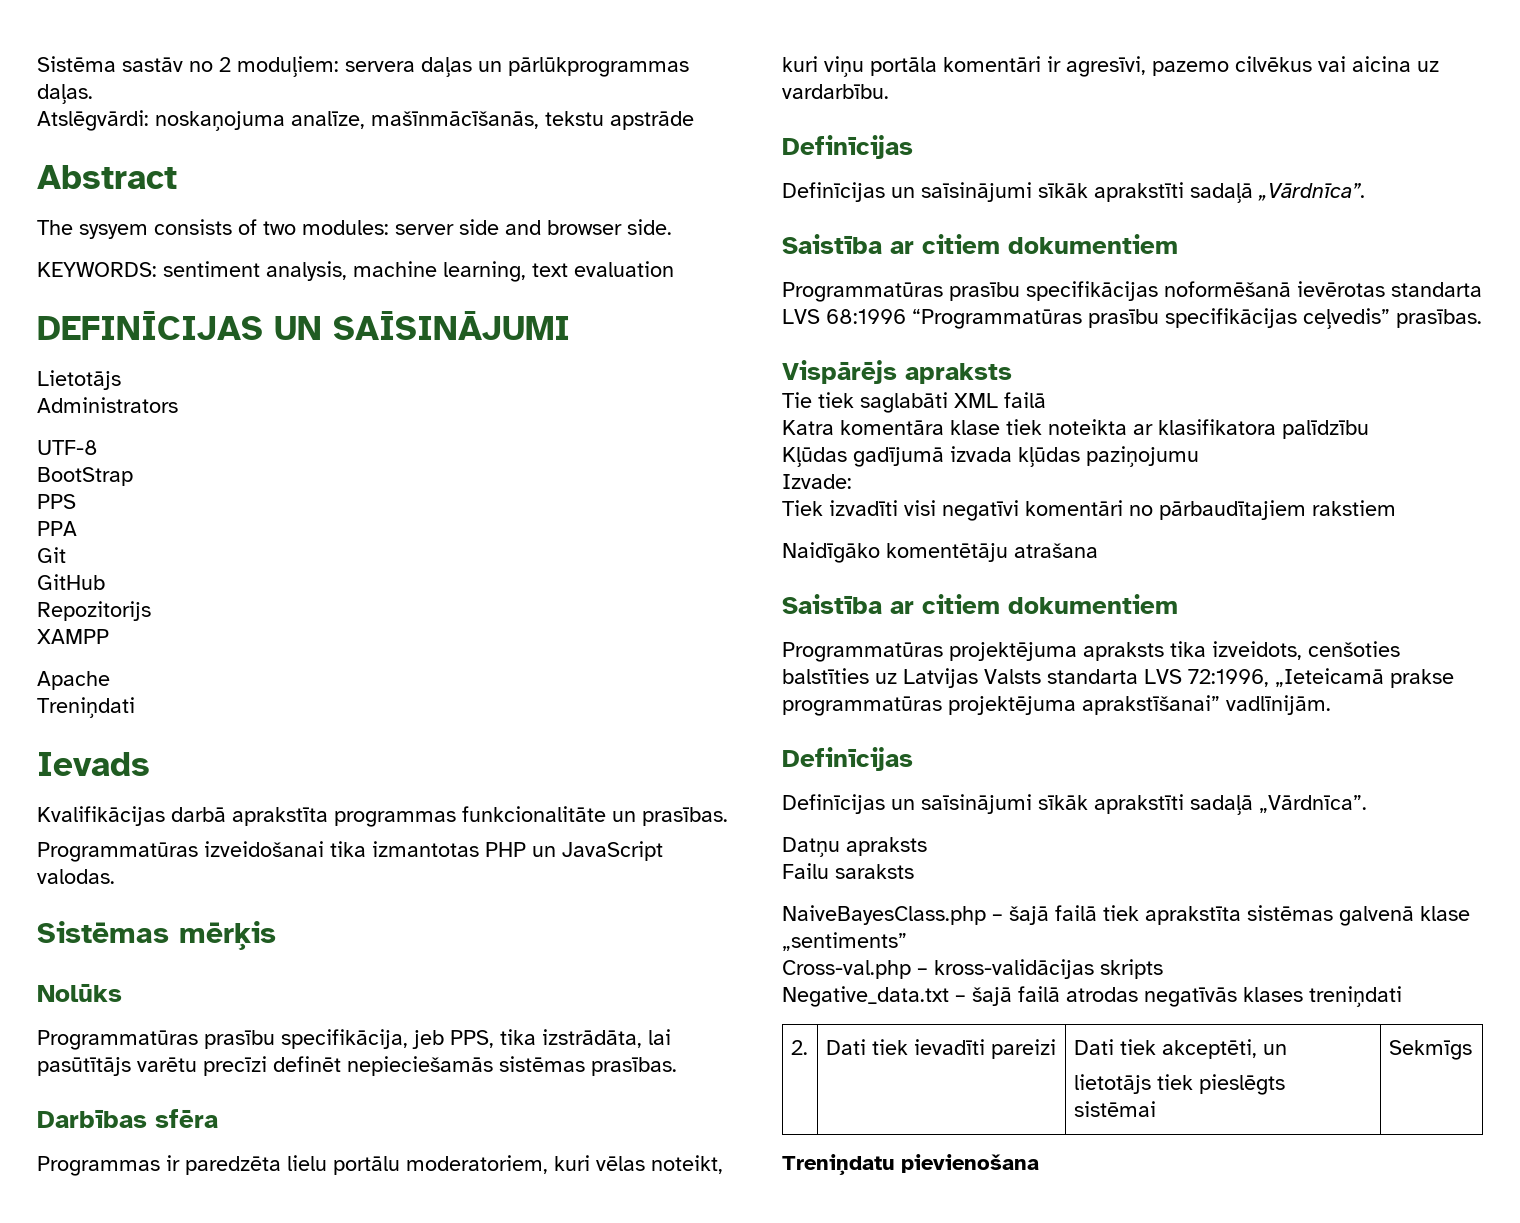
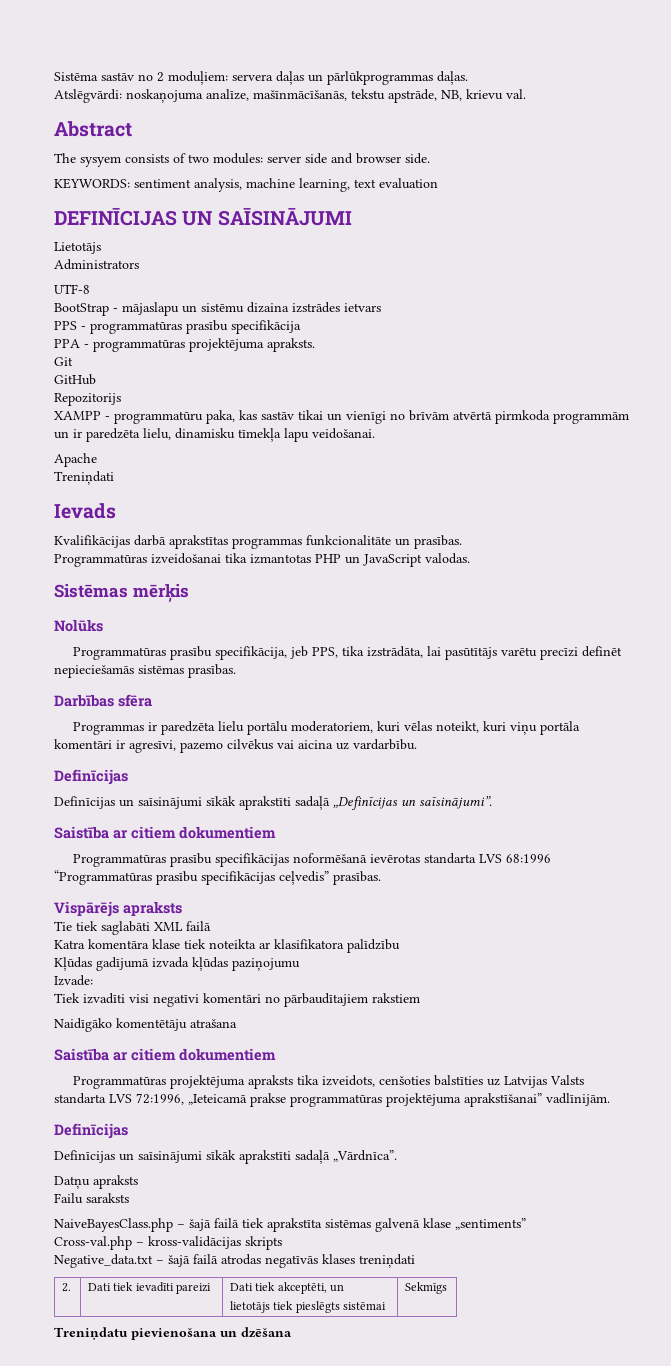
[610,111,694,130] apstrāde -> [388,89,526,103] apstrāde, NB, krievu val.
[37,494,76,509] [37,521,77,536] [37,547,66,563] [37,574,105,590] [37,601,151,621] [37,629,109,644] // PPS // PPA // Git // GitHub // Repozitorijs // XAMPP -> [113,302,381,316] [54,320,301,334] [54,338,315,352] [54,357,73,366] [54,374,96,385] [54,393,121,406] [54,410,629,424] [54,428,375,442] - mājaslapu un sistēmu dizaina izstrādes ietvars // PPS - programmatūras prasību specifikācija // PPA - programmatūras projektējuma apraksts. // Git // GitHub // Repozitorijs // XAMPP - programmatūru paka, kas sastāv tikai un vienīgi no brīvām atvērtā pirmkoda programmām un ir paredzēta lielu, dinamisku tīmekļa lapu veidošanai.
[232,807,328,826] aprakstīta -> [169,535,228,549] aprakstītas
[1258,183,1366,201] „Vārdnīca”. -> [333,796,492,810] „Definīcijas un saīsinājumi”.
(1039, 1163) none -> [220,1327,292,1338] un dzēšana

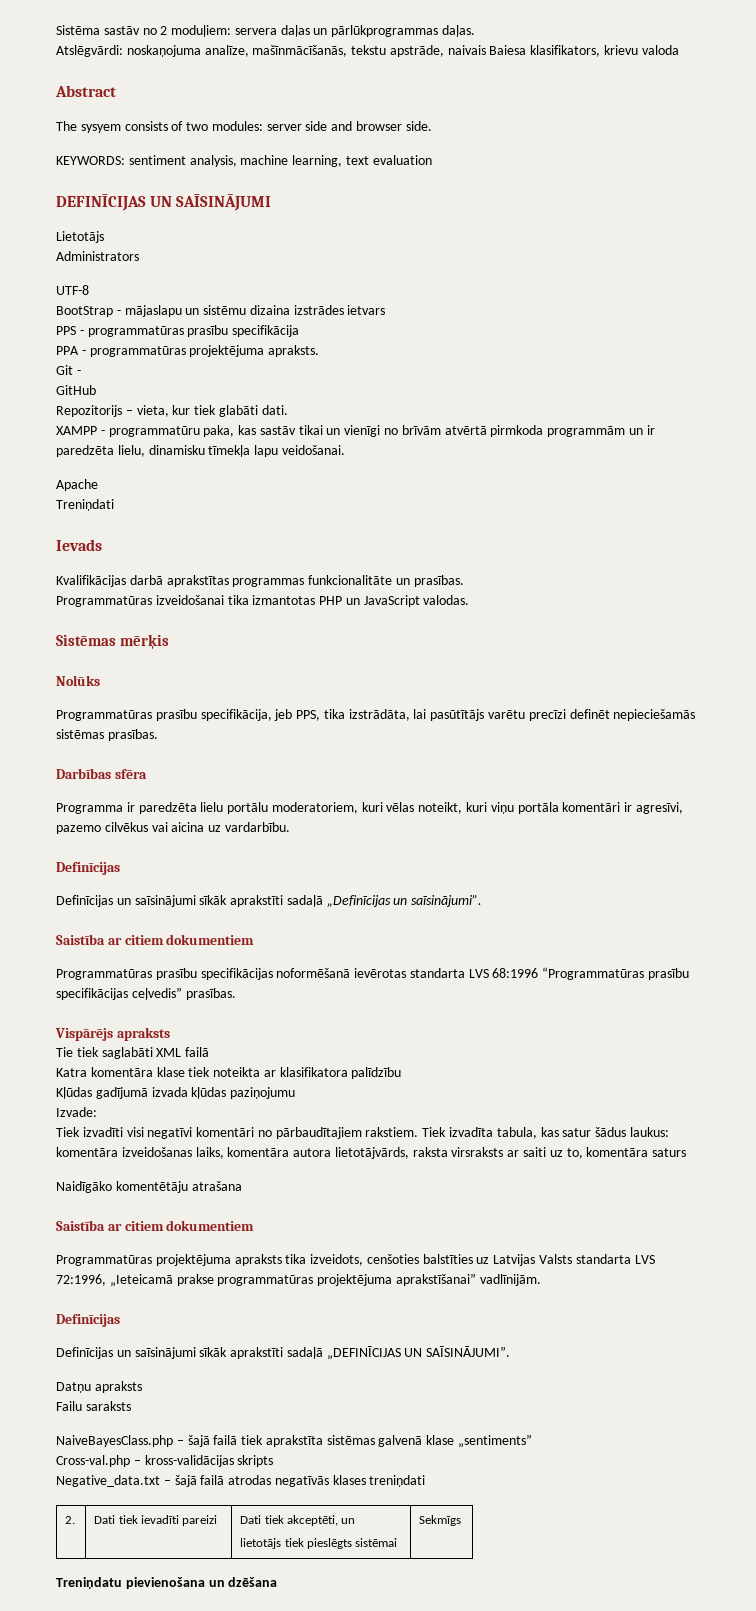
[441,89,526,101] NB, krievu val. -> [447,45,679,57] naivais Baiesa klasifikators, krievu valoda
(73, 361) none -> [76,370,81,375] -
(121, 399) none -> [125,405,288,417] – vieta, kur tiek glabāti dati.
[72,722,144,735] Programmas -> [56,803,123,814] Programma
[372,993,420,1003] rakstiem -> [365,1127,669,1139] [56,1147,687,1159] rakstiem. Tiek izvadīta tabula, kas satur šādus laukus: komentāra izveidošanas laiks, komentāra autora lietotājvārds, raksta virsraksts ar saiti uz to, komentāra saturs
[333,1150,397,1162] „Vārdnīca”. -> [326,1346,511,1360] „DEFINĪCIJAS UN SAĪSINĀJUMI”.

